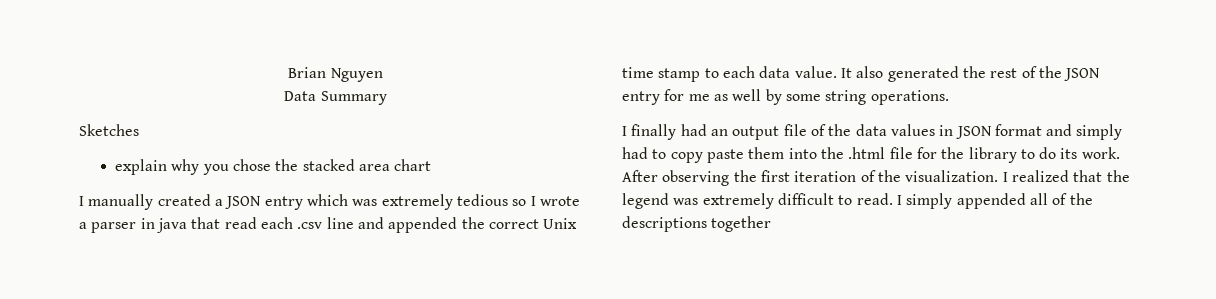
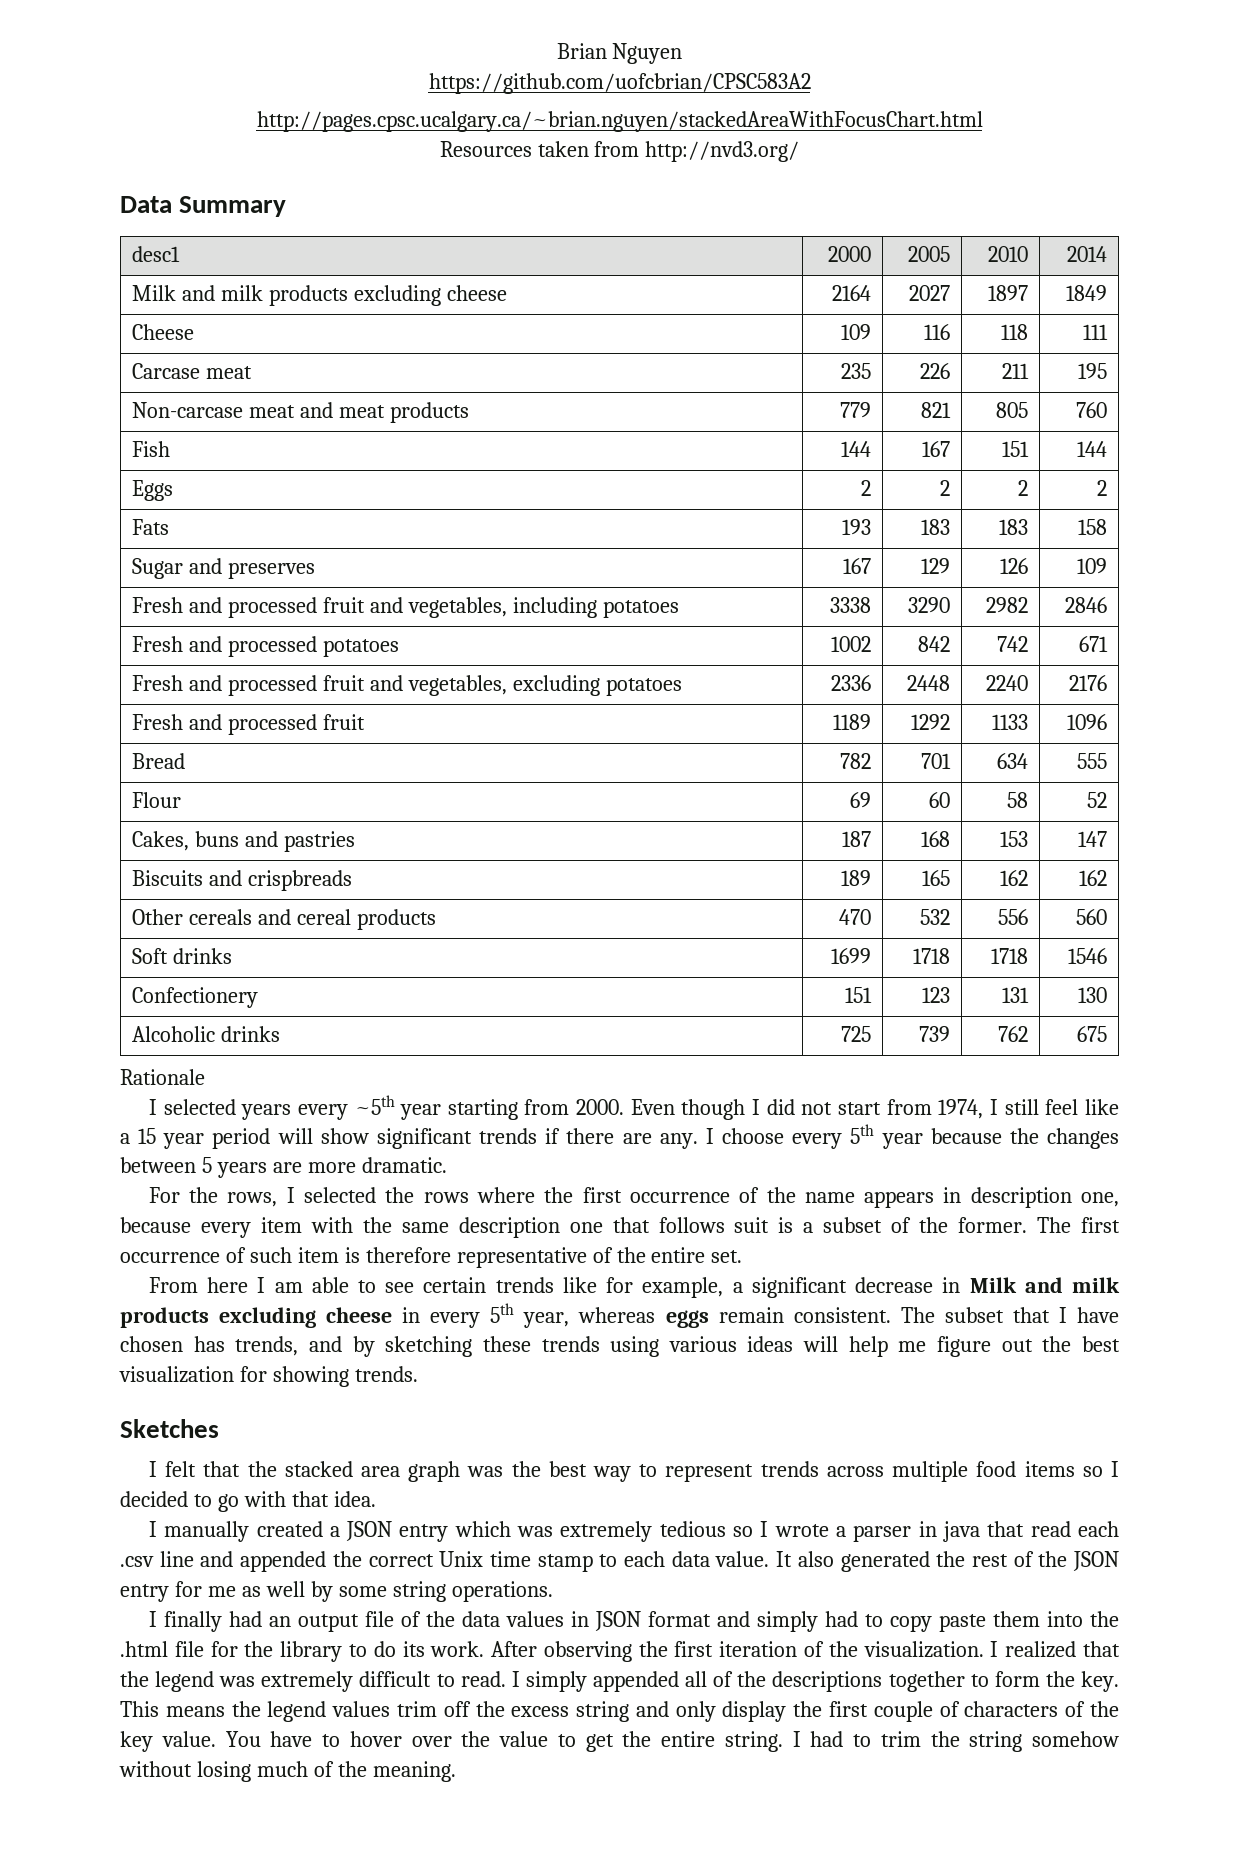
[284,91,387,105] [79,124,139,136] [115,159,432,175] Data Summary // Sketches // explain why you chose the stacked area chart -> [428,73,811,94] [256,111,983,132] [439,141,800,162] [120,196,287,217] [132,246,181,262] [827,246,871,262] [907,246,950,262] [987,246,1028,262] [1066,246,1107,262] [132,285,507,306] [831,285,871,301] [908,285,950,301] [987,285,1028,301] [1065,285,1107,301] [132,324,195,340] [840,324,871,340] [923,324,950,340] [1000,324,1028,340] [1082,324,1108,340] [132,363,253,379] [840,363,871,379] [919,363,950,379] [1001,363,1029,379] [1077,363,1107,379] [132,402,469,423] [839,402,871,418] [920,402,951,418] [995,402,1028,418] [1075,402,1107,418] [132,441,171,457] [840,441,871,457] [921,441,950,457] [1001,441,1029,457] [1076,441,1107,457] [132,480,174,501] [860,480,871,496] [939,480,950,496] [1017,480,1028,496] [1096,480,1107,496] [132,519,170,535] [841,519,871,535] [920,519,950,535] [998,519,1028,535] [1077,519,1107,535] [132,558,316,579] [842,558,871,574] [920,558,950,574] [999,558,1028,574] [1076,558,1107,574] [132,597,679,618] [829,597,871,613] [907,597,950,613] [985,597,1028,613] [1064,597,1107,613] [132,636,399,657] [830,636,871,652] [917,636,950,652] [996,636,1028,652] [1078,636,1108,652] [132,675,682,696] [830,675,871,691] [906,675,950,691] [985,675,1028,691] [1068,675,1107,691] [132,714,365,735] [832,714,871,730] [910,714,950,730] [991,714,1028,730] [1066,714,1107,730] [132,753,186,769] [839,753,871,769] [920,753,951,769] [996,753,1028,769] [1076,753,1107,769] [132,792,182,808] [849,792,871,808] [928,792,950,808] [1006,792,1028,808] [1086,792,1107,808] [132,831,355,852] [841,831,871,847] [920,831,950,847] [999,831,1028,847] [1077,831,1107,847] [132,870,353,891] [840,870,871,886] [921,870,950,886] [999,870,1028,886] [1078,870,1107,886] [132,909,436,930] [838,909,871,925] [919,909,950,925] [997,909,1028,925] [1075,909,1107,925] [132,948,233,964] [830,948,871,964] [912,948,950,964] [990,948,1028,964] [1067,948,1107,964] [132,987,259,1008] [844,987,872,1003] [921,987,950,1003] [1001,987,1029,1003] [1077,987,1107,1003] [132,1026,281,1042] [840,1026,871,1042] [918,1026,950,1042] [997,1026,1028,1042] [1076,1026,1107,1042] [120,1069,205,1085] [148,1095,1120,1120] [120,1124,1119,1149] [120,1157,447,1178] [148,1187,1120,1208] [120,1217,1121,1238] [120,1247,743,1268] [148,1277,1120,1298] [120,1303,1120,1328] [120,1336,1120,1357] [119,1366,418,1387] [120,1419,219,1438] [148,1461,1119,1482] [120,1491,376,1512] https://github.com/uofcbrian/CPSC583A2 // http://pages.cpsc.ucalgary.ca/~brian.nguyen/stackedAreaWithFocusChart.html // Resources taken from http://nvd3.org/ // Data Summary // desc1 | 2000 | 2005 | 2010 | 2014 // Milk and milk products excluding cheese | 2164 | 2027 | 1897 | 1849 // Cheese | 109 | 116 | 118 | 111 // Carcase meat | 235 | 226 | 211 | 195 // Non-carcase meat and meat products | 779 | 821 | 805 | 760 // Fish | 144 | 167 | 151 | 144 // Eggs | 2 | 2 | 2 | 2 // Fats | 193 | 183 | 183 | 158 // Sugar and preserves | 167 | 129 | 126 | 109 // Fresh and processed fruit and vegetables, including potatoes | 3338 | 3290 | 2982 | 2846 // Fresh and processed potatoes | 1002 | 842 | 742 | 671 // Fresh and processed fruit and vegetables, excluding potatoes | 2336 | 2448 | 2240 | 2176 // Fresh and processed fruit | 1189 | 1292 | 1133 | 1096 // Bread | 782 | 701 | 634 | 555 // Flour | 69 | 60 | 58 | 52 // Cakes, buns and pastries | 187 | 168 | 153 | 147 // Biscuits and crispbreads | 189 | 165 | 162 | 162 // Other cereals and cereal products | 470 | 532 | 556 | 560 // Soft drinks | 1699 | 1718 | 1718 | 1546 // Confectionery | 151 | 123 | 131 | 130 // Alcoholic drinks | 725 | 739 | 762 | 675 // Rationale // I selected years every ~5th year starting from 2000. Even though I did not start from 1974, I still feel like a 15 year period will show significant trends if there are any. I choose every 5th year because the changes between 5 years are more dramatic. // For the rows, I selected the rows where the first occurrence of the name appears in description one, because every item with the same description one that follows suit is a subset of the former. The first occurrence of such item is therefore representative of the entire set. // From here I am able to see certain trends like for example, a significant decrease in Milk and milk products excluding cheese in every 5th year, whereas eggs remain consistent. The subset that I have chosen has trends, and by sketching these trends using various ideas will help me figure out the best visualization for showing trends. // Sketches // I felt that the stacked area graph was the best way to represent trends across multiple food items so I decided to go with that idea.
(772, 224) none -> [970,1671,1119,1692] [120,1701,1119,1722] [120,1731,1119,1752] [119,1761,456,1782] to form the key. This means the legend values trim off the excess string and only display the first couple of characters of the key value. You have to hover over the value to get the entire string. I had to trim the string somehow without losing much of the meaning.

